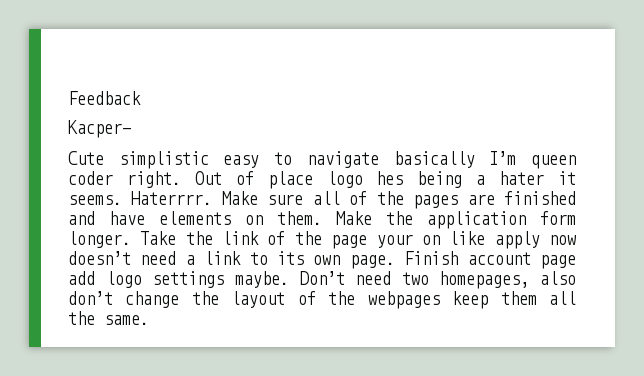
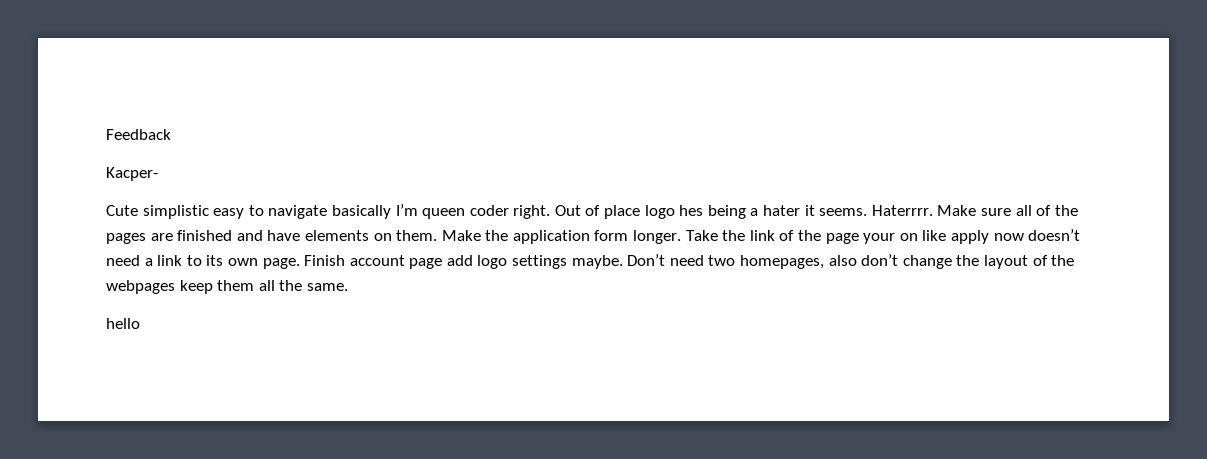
(149, 320) none -> [106,318,140,329] // hello

